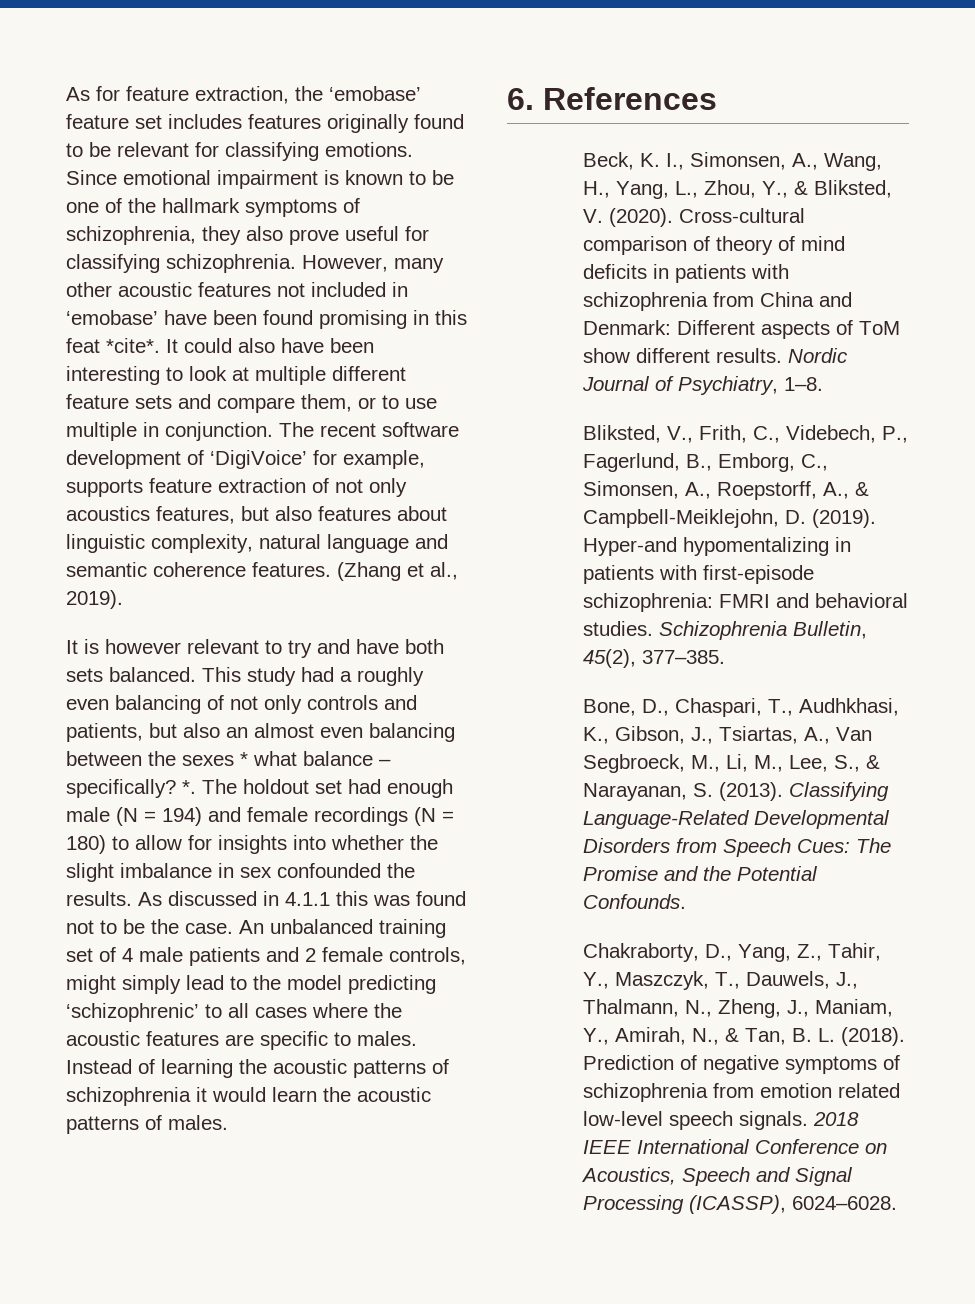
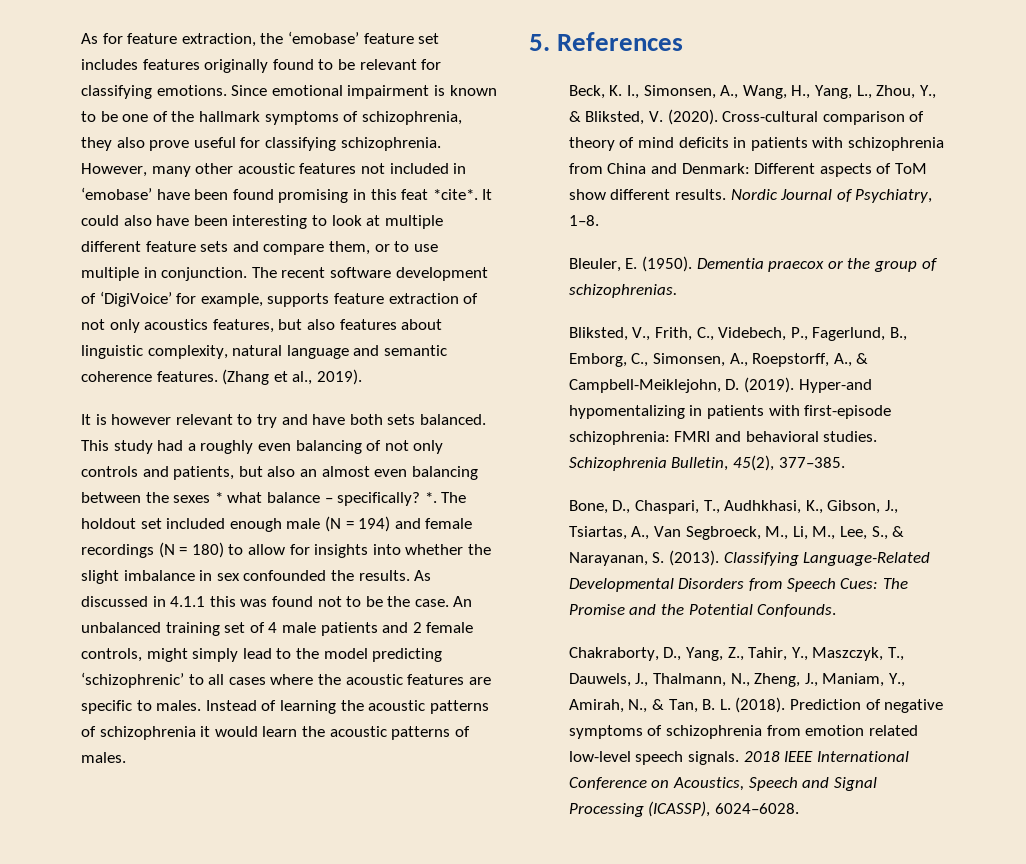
[348,779,381,794] had -> [166,518,226,529] included
[507,88,534,110] 6. -> [529,34,550,51] 5.
(824, 384) none -> [568,256,938,272] [568,284,677,298] // Bleuler, E. (1950). Dementia praecox or the group of schizophrenias.

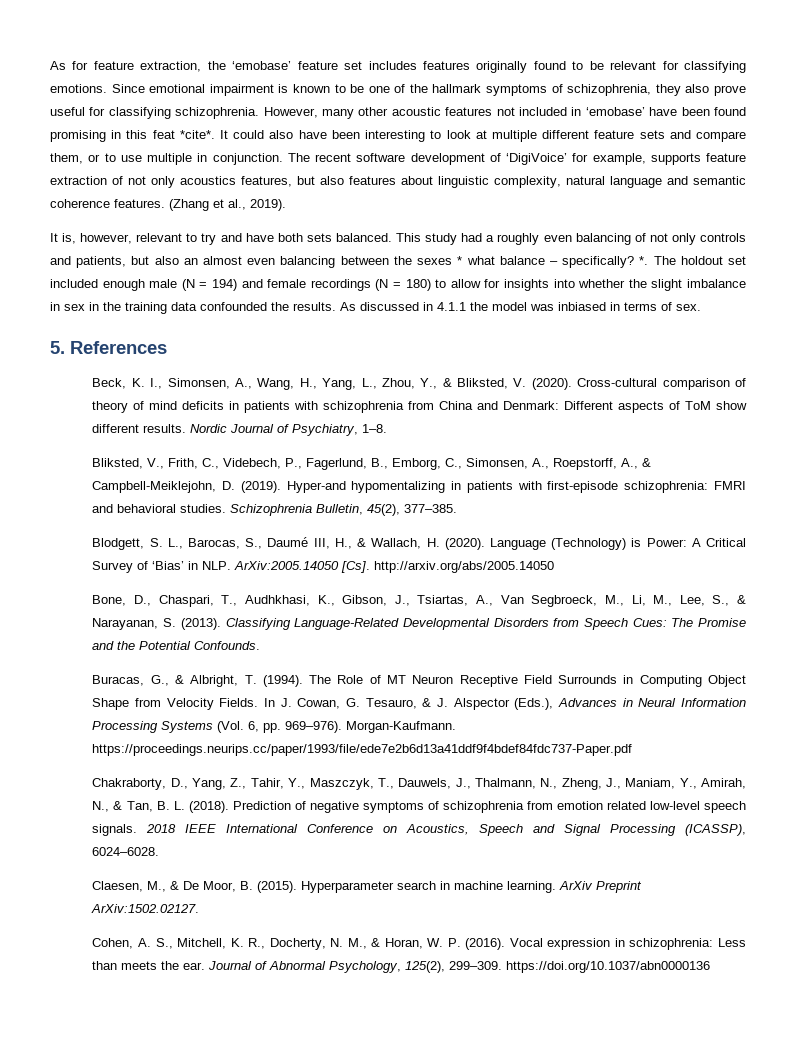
[95,414,172,425] is however -> [62,233,133,244] is, however,
(240, 577) none -> [89,302,197,314] in the training data
[209,596,473,607] [81,622,474,636] [81,648,443,662] [81,672,491,688] [81,700,489,714] [81,726,470,740] [81,752,126,763] this was found not to be the case. An unbalanced training set of 4 male patients and 2 female controls, might simply lead to the model predicting ‘schizophrenic’ to all cases where the acoustic features are specific to males. Instead of learning the acoustic patterns of schizophrenia it would learn the acoustic patterns of males. -> [470,302,701,311] the model was inbiased in terms of sex.
[568,256,938,272] [568,284,677,298] // Bleuler, E. (1950). Dementia praecox or the group of schizophrenias. -> (388, 428) none
(845, 462) none -> [92,537,746,550] [92,561,555,573] // Blodgett, S. L., Barocas, S., Daumé III, H., & Wallach, H. (2020). Language (Technology) is Power: A Critical Survey of ‘Bias’ in NLP. ArXiv:2005.14050 [Cs]. http://arxiv.org/abs/2005.14050
(837, 610) none -> [92,675,747,687] [92,698,747,710] [92,721,457,733] [92,744,633,756] // Buracas, G., & Albright, T. (1994). The Role of MT Neuron Receptive Field Surrounds in Computing Object Shape from Velocity Fields. In J. Cowan, G. Tesauro, & J. Alspector (Eds.), Advances in Neural Information Processing Systems (Vol. 6, pp. 969–976). Morgan-Kaufmann. https://proceedings.neurips.cc/paper/1993/file/ede7e2b6d13a41ddf9f4bdef84fdc737-Paper.pdf
(800, 808) none -> [92,881,643,893] [91,904,200,913] [92,938,746,950] [92,961,711,973] // Claesen, M., & De Moor, B. (2015). Hyperparameter search in machine learning. ArXiv Preprint ArXiv:1502.02127. // Cohen, A. S., Mitchell, K. R., Docherty, N. M., & Horan, W. P. (2016). Vocal expression in schizophrenia: Less than meets the ear. Journal of Abnormal Psychology, 125(2), 299–309. https://doi.org/10.1037/abn0000136

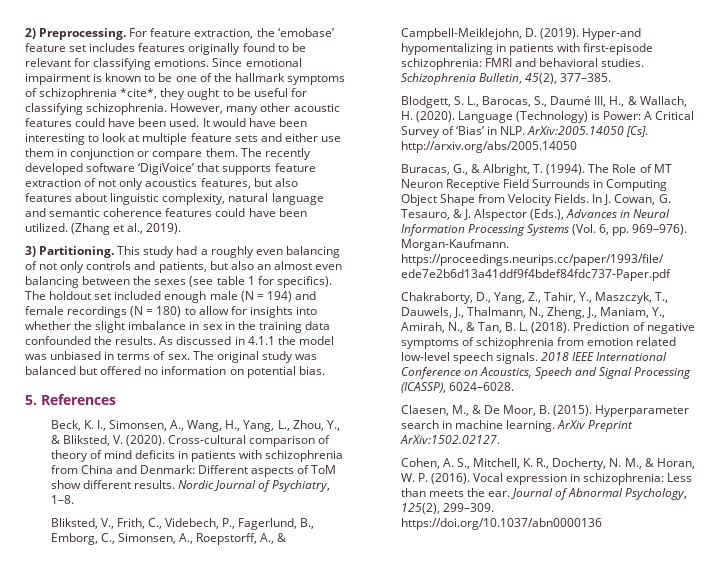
[50,61,89,70] As for -> [25,28,148,40] 2) Preprocessing. For
[567,84,746,96] schizophrenia, they also prove -> [39,88,251,100] schizophrenia *cite*, they ought to be
[496,107,746,116] [50,130,294,142] not included in ‘emobase’ have been found promising in this feat *cite*. It could also -> [75,118,246,127] could have been used. It would
[542,130,590,139] different -> (188, 139) none
[696,131,747,142] [50,153,646,165] compare them, or to use multiple in conjunction. The recent software development of ‘DigiVoice’ for example, -> [284,133,341,142] [25,148,311,160] [25,163,220,175] either use them in conjunction or compare them. The recently developed software ‘DigiVoice’ that
[114,199,165,208] features. -> [165,208,307,217] [25,223,68,232] features could have been utilized.
[50,233,392,245] It is, however, relevant to try and have both sets balanced. -> [25,246,115,258] 3) Partitioning.
[457,256,649,268] * what balance – specifically? *. -> [189,276,332,288] (see table 1 for specifics).
[558,302,606,311] inbiased -> [50,351,102,360] unbiased
(701, 307) none -> [192,351,317,363] [25,366,325,378] The original study was balanced but offered no information on potential bias.
[92,595,746,607] [92,618,747,630] [92,641,261,650] // Bone, D., Chaspari, T., Audhkhasi, K., Gibson, J., Tsiartas, A., Van Segbroeck, M., Li, M., Lee, S., & Narayanan, S. (2013). Classifying Language-Related Developmental Disorders from Speech Cues: The Promise and the Potential Confounds. -> (577, 147) none

